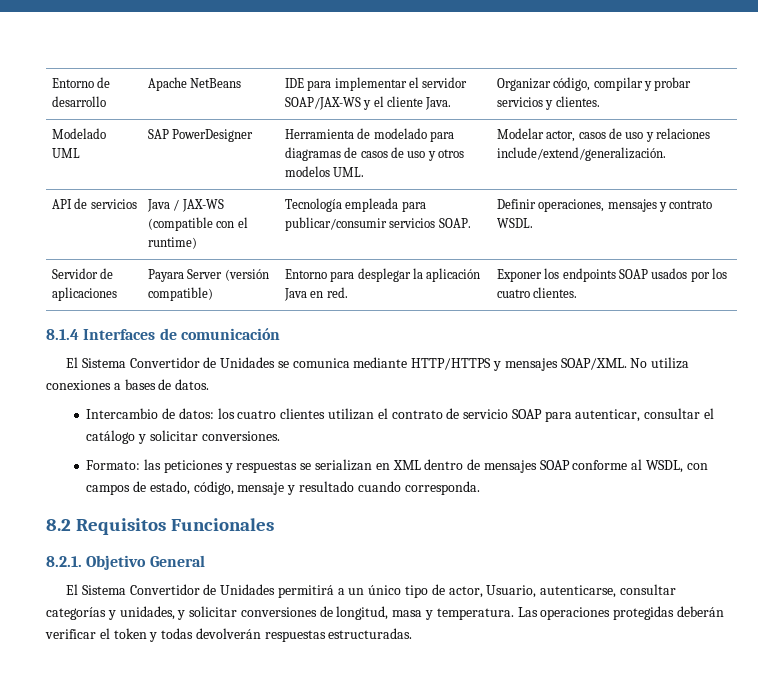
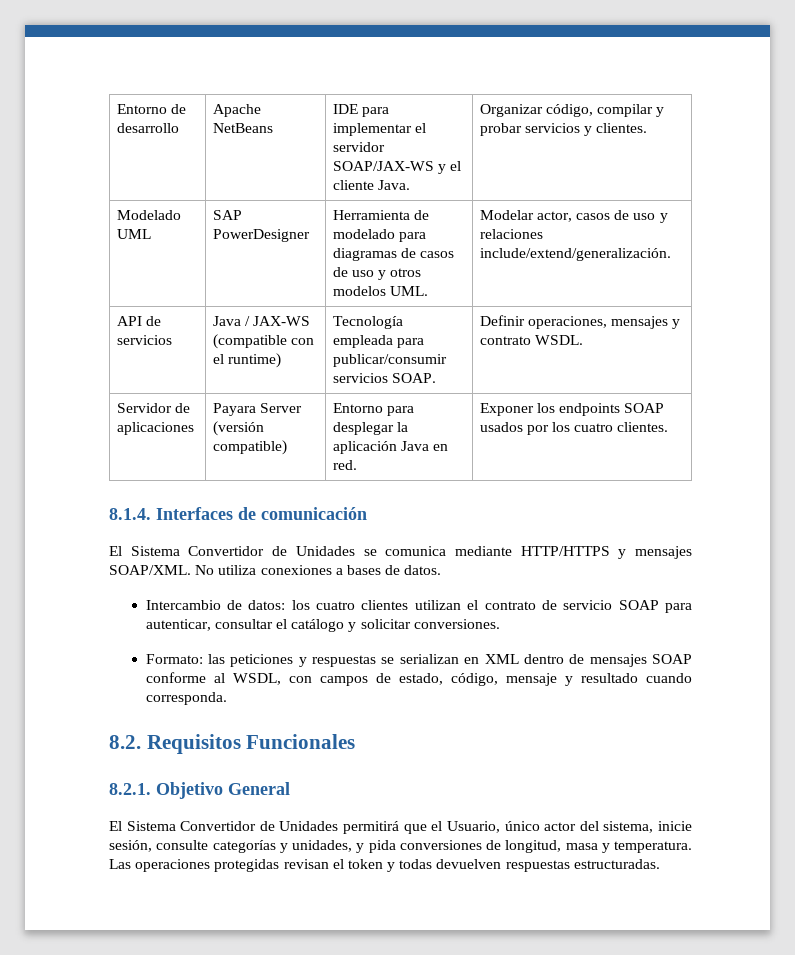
[46,329,79,340] 8.1.4 -> [109,508,151,520] 8.1.4.
[46,519,71,531] 8.2 -> [109,735,141,749] 8.2.
[337,584,676,598] a un único tipo de actor, Usuario, autenticarse, consultar -> [403,821,693,834] [109,840,209,852] que el Usuario, único actor del sistema, inicie sesión, consulte
[189,606,238,617] solicitar -> [368,840,396,853] pida
[676,606,724,617] [45,629,96,639] deberán verificar -> [283,859,329,869] revisan
[195,628,261,639] devolverán -> [436,859,502,869] devuelven

